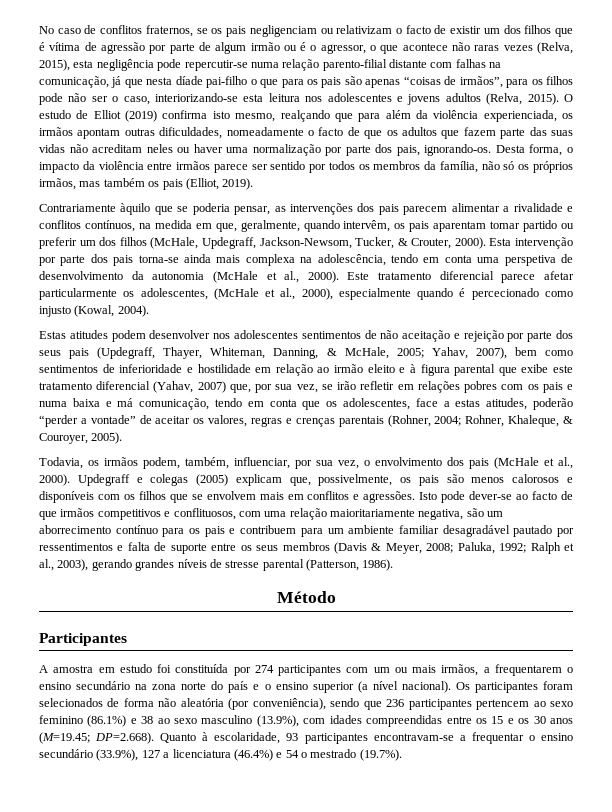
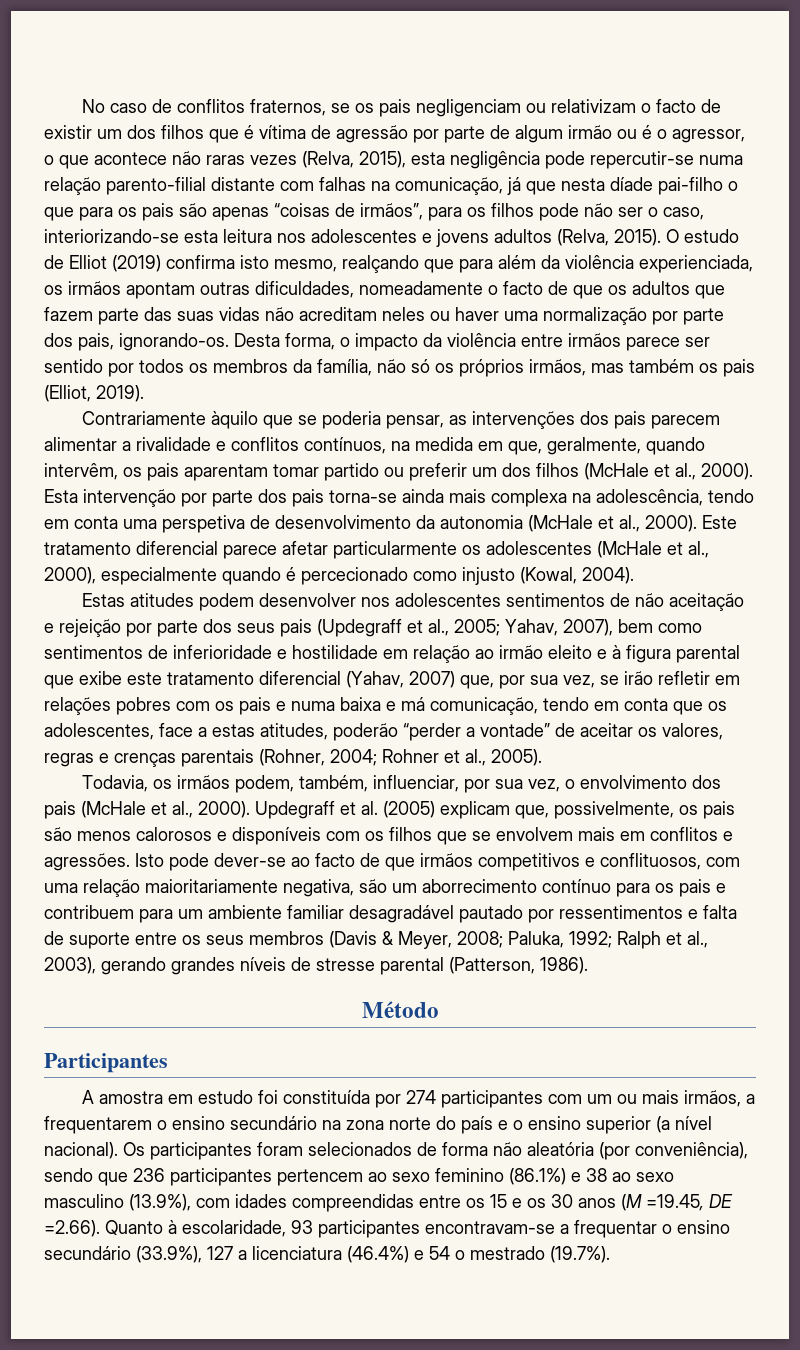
[150,237,452,249] (McHale, Updegraff, Jackson-Newsom, Tucker, & Crouter, -> [584,463,696,480] (McHale et al.,
[140,288,208,300] adolescentes, -> [486,541,592,555] adolescentes
[97,347,389,359] (Updegraff, Thayer, Whiteman, Danning, & McHale, -> [317,619,449,637] (Updegraff et al.,
[465,415,574,427] [39,433,88,444] Rohner, Khaleque, & Couroyer, -> [382,749,486,766] Rohner et al.,
[136,474,189,486] e colegas -> [340,801,378,815] et al.
[39,732,155,744] (M=19.45; DP=2.668). -> [621,1194,733,1211] [44,1220,100,1237] (M =19.45, DE =2.66).

